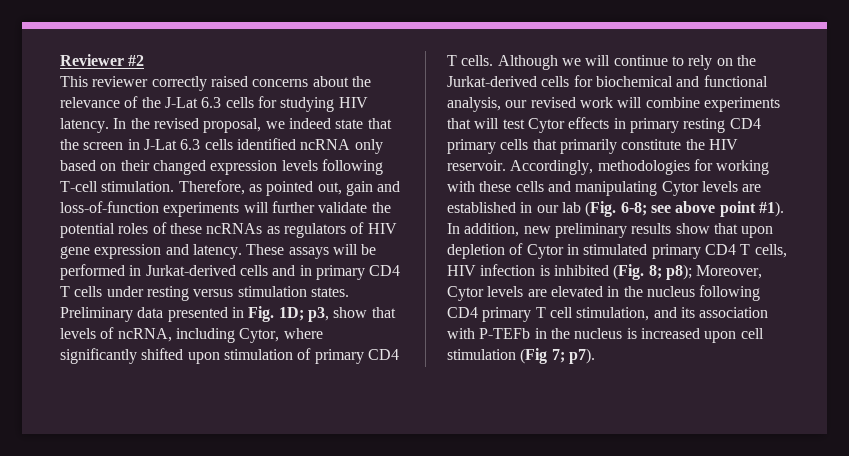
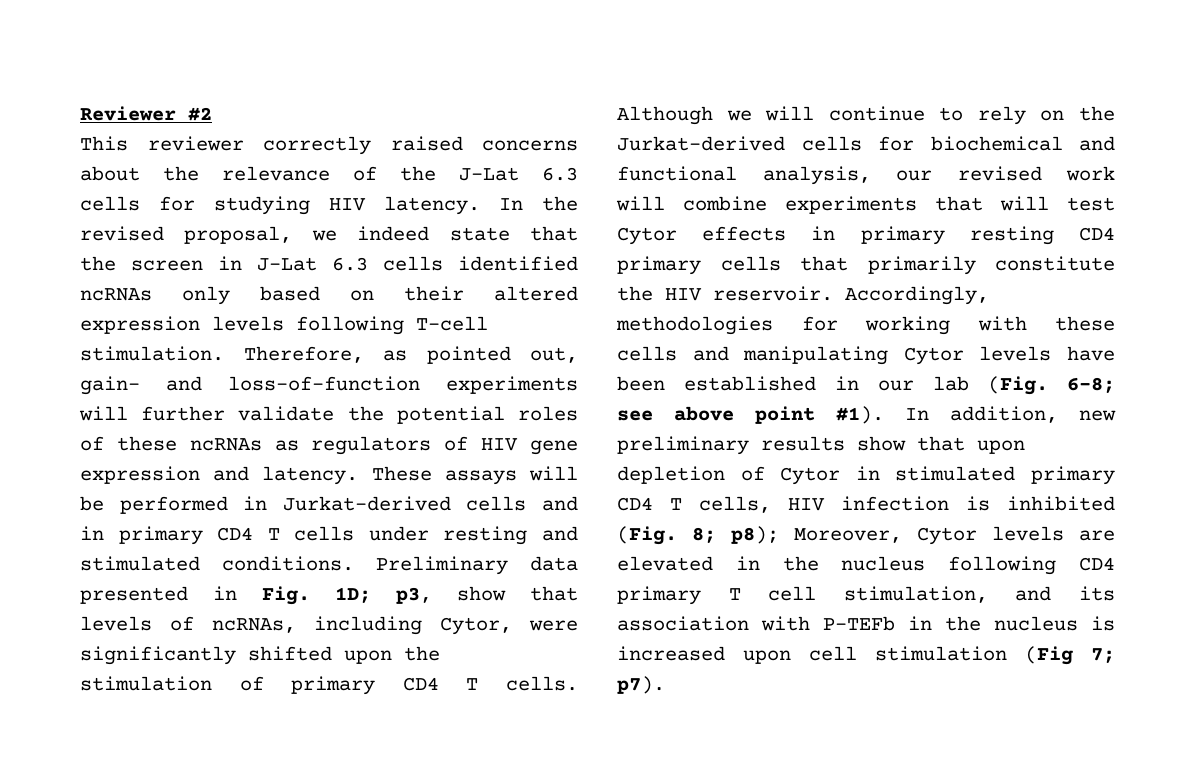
[300,139,351,150] ncRNA -> [80,288,152,301] ncRNAs
[152,160,206,175] changed -> [494,286,578,301] altered
[345,181,373,196] gain -> [80,376,140,395] gain-
[193,286,349,297] versus stimulation states. -> [542,526,578,541] [80,556,354,571] and stimulated conditions.
[117,328,172,342] ncRNA, -> [212,618,296,633] ncRNAs,
[283,328,323,339] where -> [529,620,578,631] were
(220, 358) none -> [404,646,440,661] the
[742,184,762,192] are -> [1067,346,1115,361] [617,376,665,391] have been

